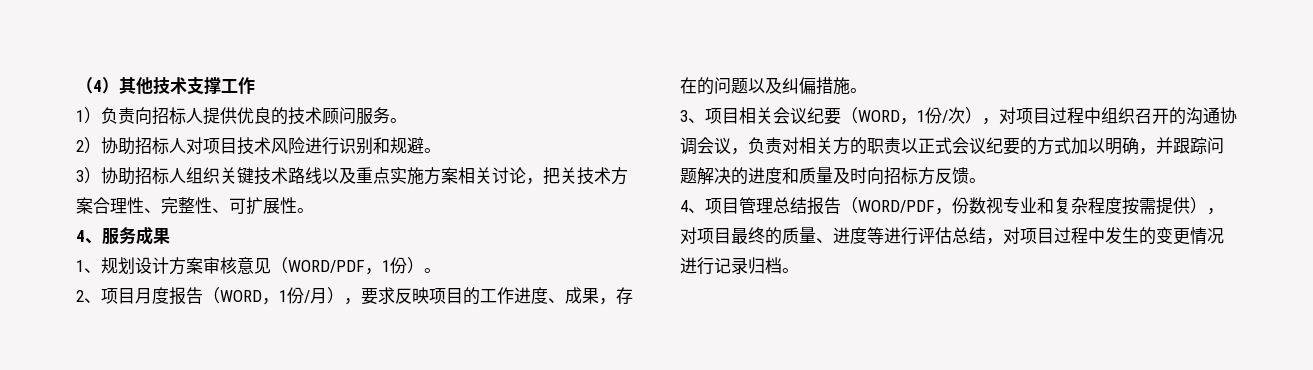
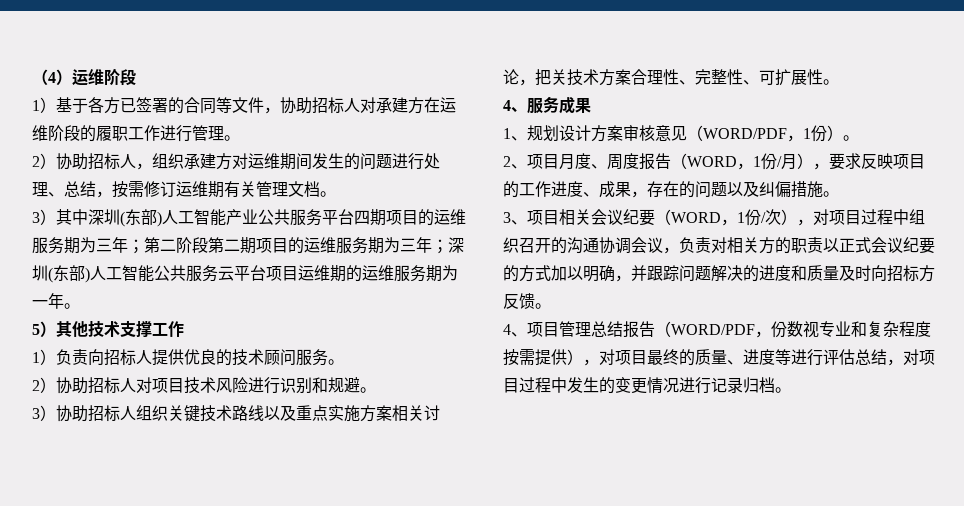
(119, 85) none -> [72,68,136,86] [32,97,456,114] [32,125,240,142] [32,153,440,170] [32,181,336,198] [32,209,466,227] [32,237,464,254] [32,265,458,283] [32,293,80,309] [32,321,56,337] 运维阶段 // 1）基于各方已签署的合同等文件，协助招标人对承建方在运维阶段的履职工作进行管理。 // 2）协助招标人，组织承建方对运维期间发生的问题进行处理、总结，按需修订运维期有关管理文档。 // 3）其中深圳(东部)人工智能产业公共服务平台四期项目的运维服务期为三年；第二阶段第二期项目的运维服务期为三年；深圳(东部)人工智能公共服务云平台项目运维期的运维服务期为一年。 // 5）
(169, 295) none -> [591,153,639,170] 、周度

